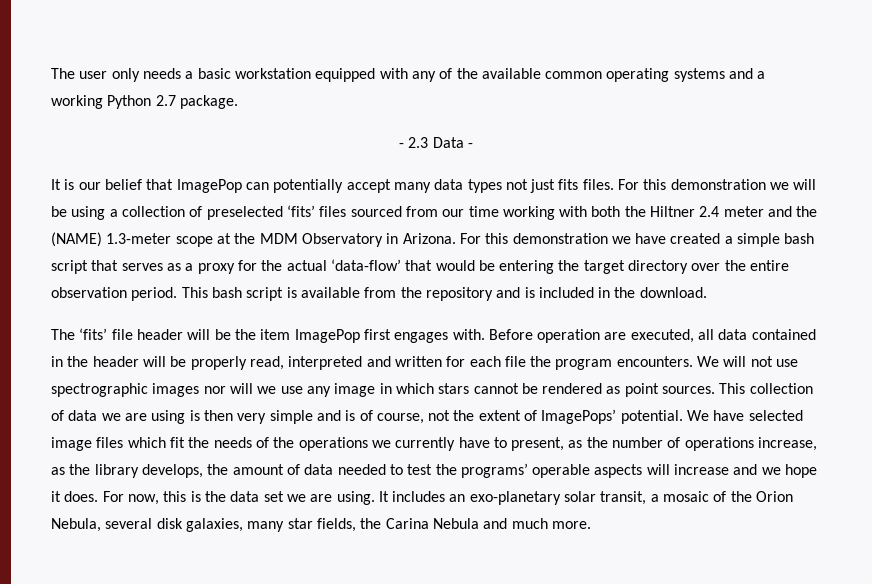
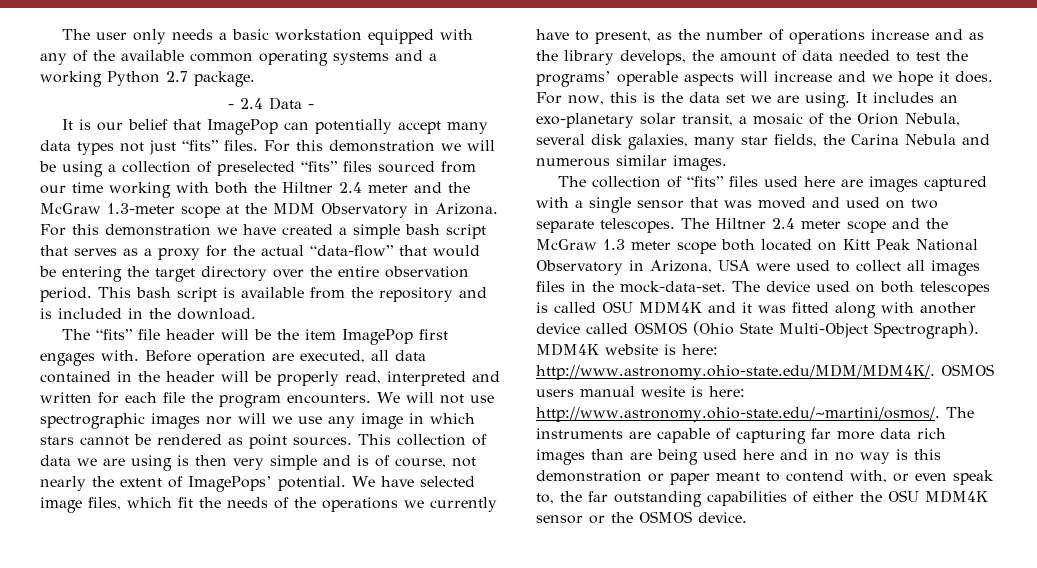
[408,137,429,148] 2.3 -> [239,98,263,109] 2.4
[558,179,579,190] fits -> [182,140,218,151] “fits”
[286,205,315,217] ‘fits’ -> [301,161,337,172] “fits”
[51,232,102,247] (NAME) -> [40,203,101,214] McGraw
[330,259,401,271] ‘data-flow’ -> [310,245,393,257] “data-flow”
[79,328,108,340] ‘fits’ -> [96,329,133,340] “fits”
(451, 415) none -> [40,476,86,491] nearly
[96,437,124,448] files -> [88,497,121,510] files,
[758,437,818,451] increase, -> [871,29,963,40] increase and
[511,518,591,529] much more. -> [536,155,727,171] [558,176,988,192] [536,197,938,213] [536,218,948,233] [536,239,978,254] [536,259,980,276] [536,281,990,296] [536,301,976,318] [536,321,979,339] [536,343,718,356] [536,364,994,380] [536,386,745,397] [536,407,974,422] [536,428,946,444] [536,449,941,465] [536,470,994,485] [536,490,988,507] [536,511,747,524] numerous similar images. // The collection of “fits” files used here are images captured with a single sensor that was moved and used on two separate telescopes. The Hiltner 2.4 meter scope and the McGraw 1.3 meter scope both located on Kitt Peak National Observatory in Arizona, USA were used to collect all images files in the mock-data-set. The device used on both telescopes is called OSU MDM4K and it was fitted along with another device called OSMOS (Ohio State Multi-Object Spectrograph). MDM4K website is here: http://www.astronomy.ohio-state.edu/MDM/MDM4K/. OSMOS users manual wesite is here: http://www.astronomy.ohio-state.edu/~martini/osmos/. The instruments are capable of capturing far more data rich images than are being used here and in no way is this demonstration or paper meant to contend with, or even speak to, the far outstanding capabilities of either the OSU MDM4K sensor or the OSMOS device.

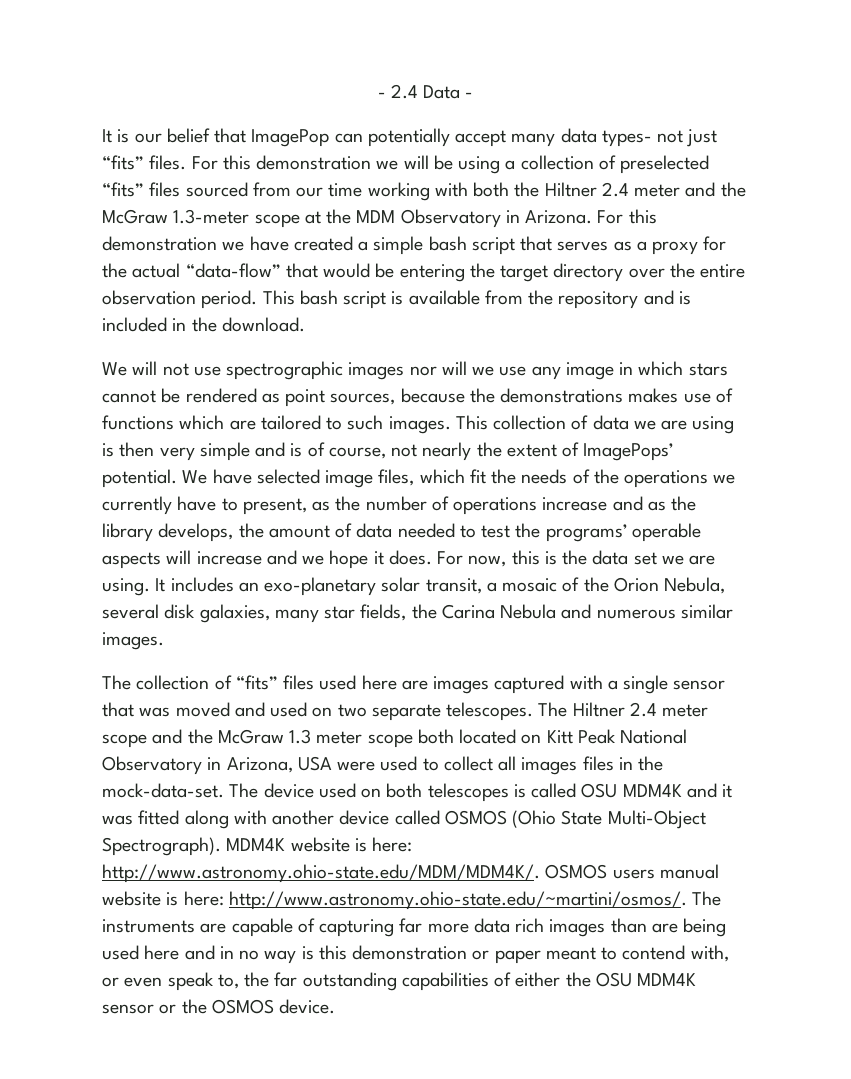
[62,29,474,45] [40,50,437,66] [40,71,255,87] The user only needs a basic workstation equipped with any of the available common operating systems and a working Python 2.7 package. // -> (377, 95) none
[77,142,114,155] types -> [601,130,652,147] types-
[62,329,449,345] [40,350,426,366] [40,371,500,386] [40,392,371,408] The “fits” file header will be the item ImagePop first engages with. Before operation are executed, all data contained in the header will be properly read, interpreted and written for each file the program encounters. -> (305, 324) none
[293,437,352,446] sources. -> [330,388,733,405] [102,415,451,434] sources, because the demonstrations makes use of functions which are tailored to such images.
[641,386,685,397] wesite -> [102,891,161,906] website

